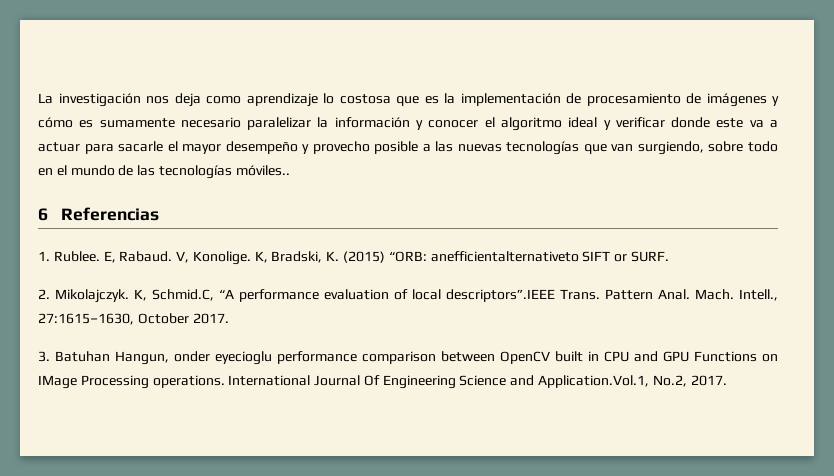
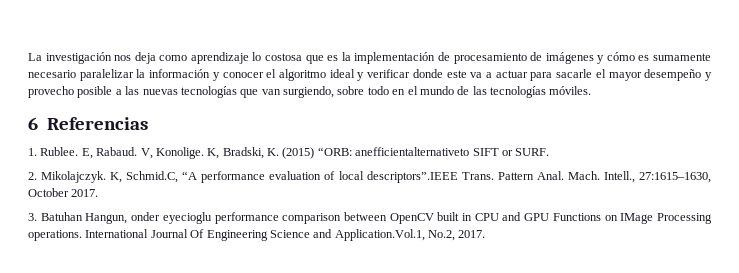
[235,165,290,176] móviles.. -> [549,86,592,95] móviles.

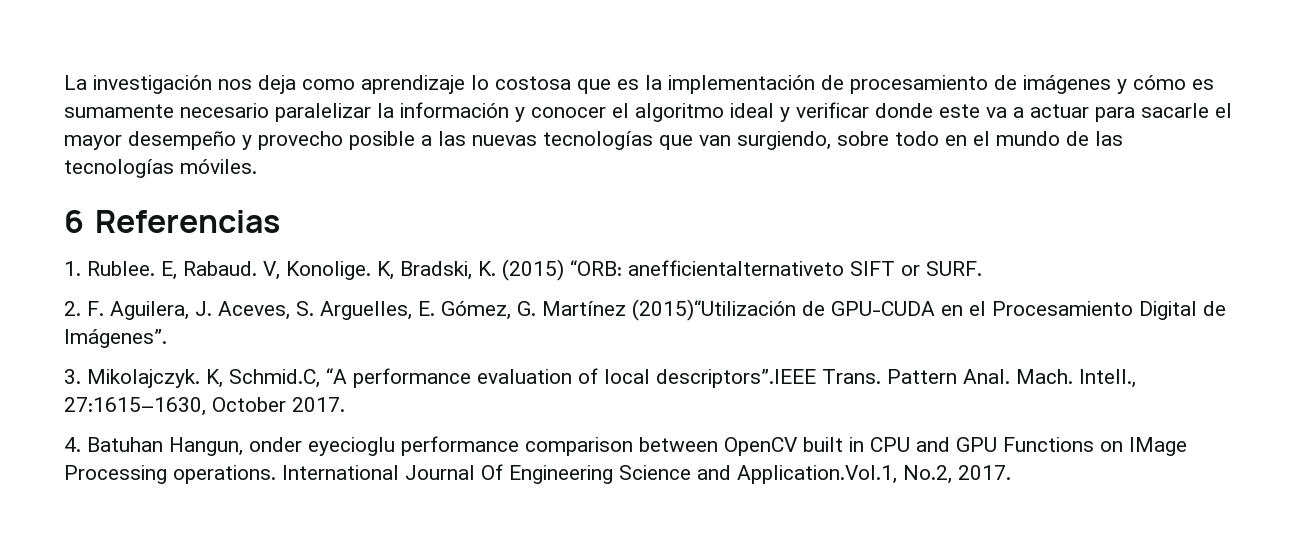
(37, 176) none -> [87,299,1226,321] [64,329,167,348] [64,369,81,384] F. Aguilera, J. Aceves, S. Arguelles, E. Gómez, G. Martínez (2015)“Utilización de GPU-CUDA en el Procesamiento Digital de Imágenes”. // 3.
[28,213,37,221] 3. -> [64,437,81,452] 4.

